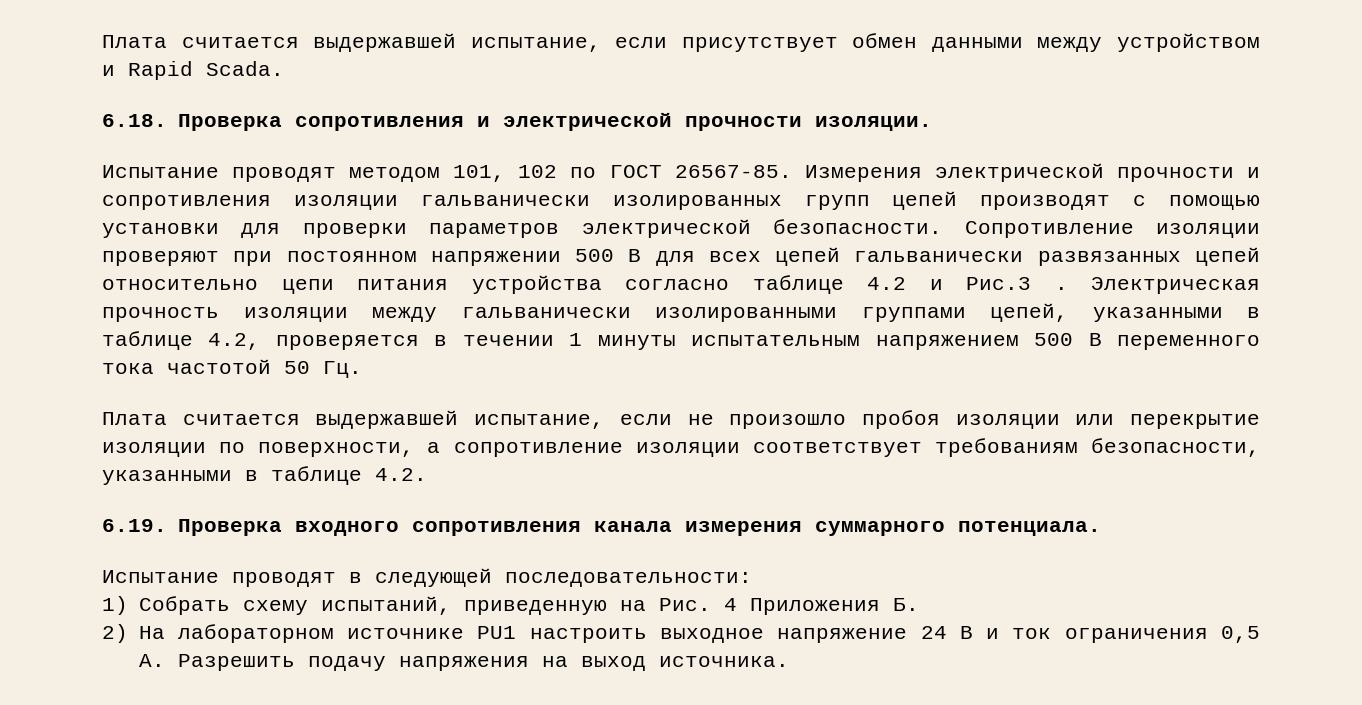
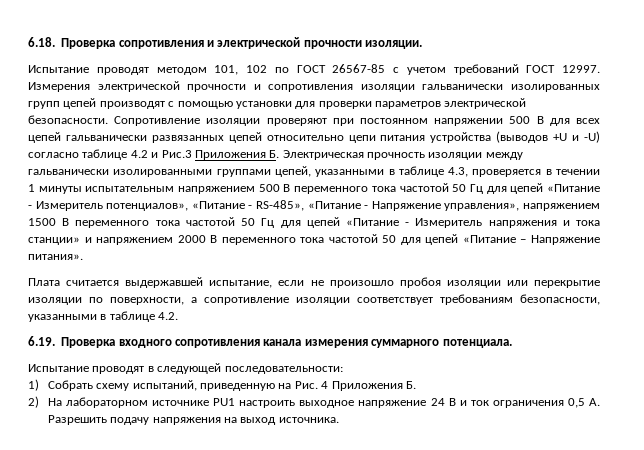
[102,33,1260,52] [102,61,284,80] Плата считается выдержавшей испытание, если присутствует обмен данными между устройством и Rapid Scada. // -> (28, 42) none
[674,165,792,178] 26567-85. -> [332,64,600,75] 26567-85 с учетом требований ГОСТ 12997.
(602, 284) none -> [496,131,600,143] (выводов +U и -U)
[1054,287,1068,290] . -> [194,150,280,160] Приложения Б.
[208,333,261,350] 4.2, -> [448,167,469,177] 4.3,
[323,361,362,378] Гц. -> [469,183,600,194] [28,200,601,211] [28,217,600,228] [28,234,601,245] [28,254,83,260] Гц для цепей «Питание - Измеритель потенциалов», «Питание - RS-485», «Питание - Напряжение управления», напряжением 1500 В переменного тока частотой 50 Гц для цепей «Питание - Измеритель напряжения и тока станции» и напряжением 2000 В переменного тока частотой 50 для цепей «Питание – Напряжение питания».

